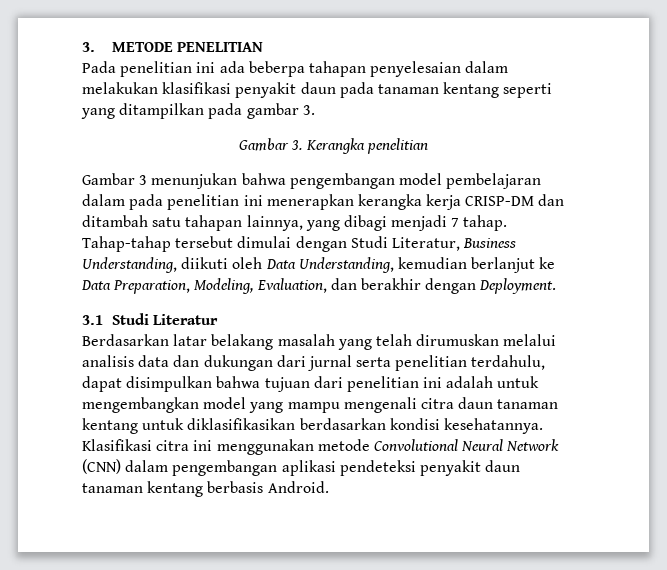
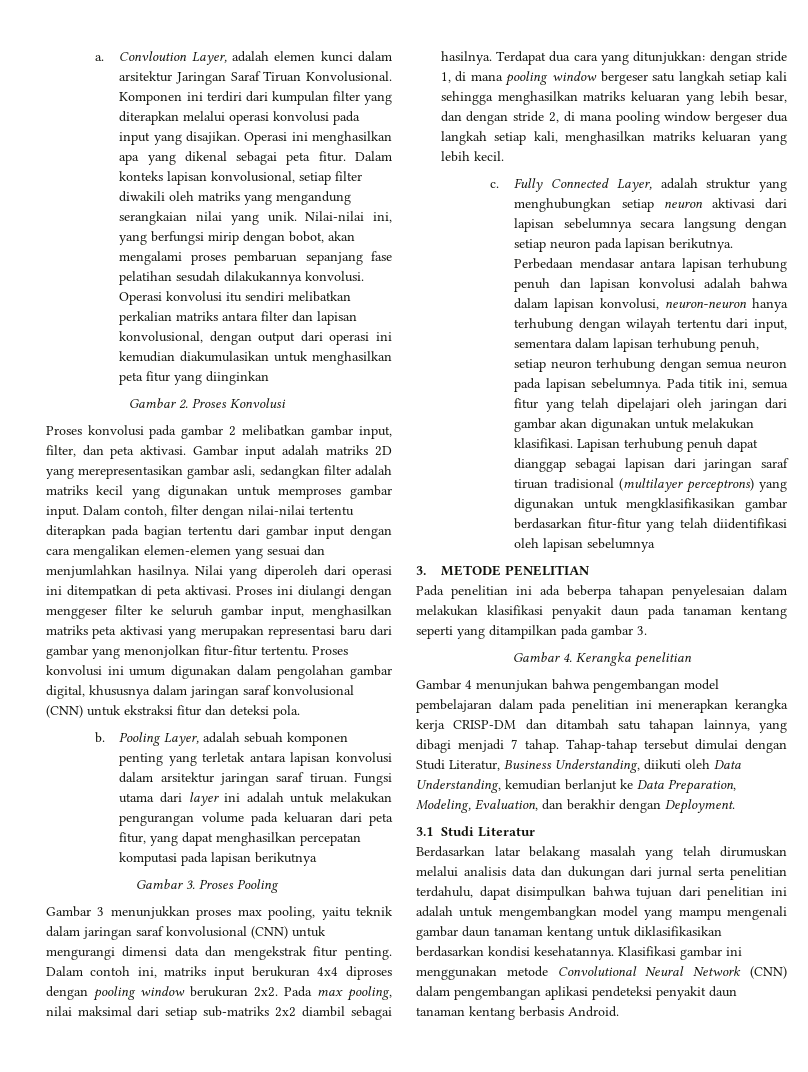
(82, 47) none -> [94,51,392,65] [119,71,392,85] [119,91,393,105] [119,111,361,125] [119,131,392,145] [119,151,393,165] [119,171,363,185] [119,191,352,205] [119,211,392,225] [119,231,356,245] [119,251,392,265] [119,271,365,285] [119,291,352,305] [119,311,358,325] [119,331,392,345] [119,351,392,365] [119,371,270,385] [128,398,286,409] [45,425,392,439] [45,445,392,459] [45,465,392,479] [45,485,392,499] [45,505,354,519] [45,525,392,539] [45,545,325,559] [45,565,392,579] [45,585,392,599] [45,605,393,619] [45,625,392,639] [45,645,348,659] [45,665,392,679] [45,685,354,699] [45,705,300,719] [94,732,349,746] [119,752,392,766] [119,772,392,786] [119,792,393,806] [119,812,393,826] [119,832,362,846] [119,852,318,866] [135,879,279,893] [45,906,393,920] [45,926,326,940] [45,946,392,960] [45,966,392,980] [45,986,392,1001] [45,1006,392,1020] [440,51,787,65] [440,71,787,86] [440,91,787,105] [440,111,788,125] [440,131,787,145] [440,151,504,162] [489,178,787,192] [514,198,787,212] [514,218,787,232] [514,238,734,252] [514,258,787,272] [514,278,788,292] [514,298,788,312] [514,318,787,332] [514,338,760,352] [514,358,787,372] [514,378,788,392] [514,398,787,412] [514,418,755,432] [514,438,759,452] [514,458,789,472] [514,478,787,493] [514,498,787,512] [514,518,787,532] [514,538,656,552] a. Convloution Layer, adalah elemen kunci dalam arsitektur Jaringan Saraf Tiruan Konvolusional. Komponen ini terdiri dari kumpulan filter yang diterapkan melalui operasi konvolusi pada input yang disajikan. Operasi ini menghasilkan apa yang dikenal sebagai peta fitur. Dalam konteks lapisan konvolusional, setiap filter diwakili oleh matriks yang mengandung serangkaian nilai yang unik. Nilai-nilai ini, yang berfungsi mirip dengan bobot, akan mengalami proses pembaruan sepanjang fase pelatihan sesudah dilakukannya konvolusi. Operasi konvolusi itu sendiri melibatkan perkalian matriks antara filter dan lapisan konvolusional, dengan output dari operasi ini kemudian diakumulasikan untuk menghasilkan peta fitur yang diinginkan // Gambar 2. Proses Konvolusi // Proses konvolusi pada gambar 2 melibatkan gambar input, filter, dan peta aktivasi. Gambar input adalah matriks 2D yang merepresentasikan gambar asli, sedangkan filter adalah matriks kecil yang digunakan untuk memproses gambar input. Dalam contoh, filter dengan nilai-nilai tertentu diterapkan pada bagian tertentu dari gambar input dengan cara mengalikan elemen-elemen yang sesuai dan menjumlahkan hasilnya. Nilai yang diperoleh dari operasi ini ditempatkan di peta aktivasi. Proses ini diulangi dengan menggeser filter ke seluruh gambar input, menghasilkan matriks peta aktivasi yang merupakan representasi baru dari gambar yang menonjolkan fitur-fitur tertentu. Proses konvolusi ini umum digunakan dalam pengolahan gambar digital, khususnya dalam jaringan saraf konvolusional (CNN) untuk ekstraksi fitur dan deteksi pola. // b. Pooling Layer, adalah sebuah komponen penting yang terletak antara lapisan konvolusi dalam arsitektur jaringan saraf tiruan. Fungsi utama dari layer ini adalah untuk melakukan pengurangan volume pada keluaran dari peta fitur, yang dapat menghasilkan percepatan komputasi pada lapisan berikutnya // Gambar 3. Proses Pooling // Gambar 3 menunjukkan proses max pooling, yaitu teknik dalam jaringan saraf konvolusional (CNN) untuk mengurangi dimensi data dan mengekstrak fitur penting. Dalam contoh ini, matriks input berukuran 4x4 diproses dengan pooling window berukuran 2x2. Pada max pooling, nilai maksimal dari setiap sub-matriks 2x2 diambil sebagai hasilnya. Terdapat dua cara yang ditunjukkan: dengan stride 1, di mana pooling window bergeser satu langkah setiap kali sehingga menghasilkan matriks keluaran yang lebih besar, dan dengan stride 2, di mana pooling window bergeser dua langkah setiap kali, menghasilkan matriks keluaran yang lebih kecil. // c. Fully Connected Layer, adalah struktur yang menghubungkan setiap neuron aktivasi dari lapisan sebelumnya secara langsung dengan setiap neuron pada lapisan berikutnya. Perbedaan mendasar antara lapisan terhubung penuh dan lapisan konvolusi adalah bahwa dalam lapisan konvolusi, neuron-neuron hanya terhubung dengan wilayah tertentu dari input, sementara dalam lapisan terhubung penuh, setiap neuron terhubung dengan semua neuron pada lapisan sebelumnya. Pada titik ini, semua fitur yang telah dipelajari oleh jaringan dari gambar akan digunakan untuk melakukan klasifikasi. Lapisan terhubung penuh dapat dianggap sebagai lapisan dari jaringan saraf tiruan tradisional (multilayer perceptrons) yang digunakan untuk mengklasifikasikan gambar berdasarkan fitur-fitur yang telah diidentifikasi oleh lapisan sebelumnya //
[291,140,303,150] 3. -> [562,653,572,662] 4.
[139,175,148,185] 3 -> [465,680,472,689] 4
[420,398,454,409] citra -> [416,926,458,940] gambar
[156,440,190,451] citra -> [680,946,722,960] gambar

